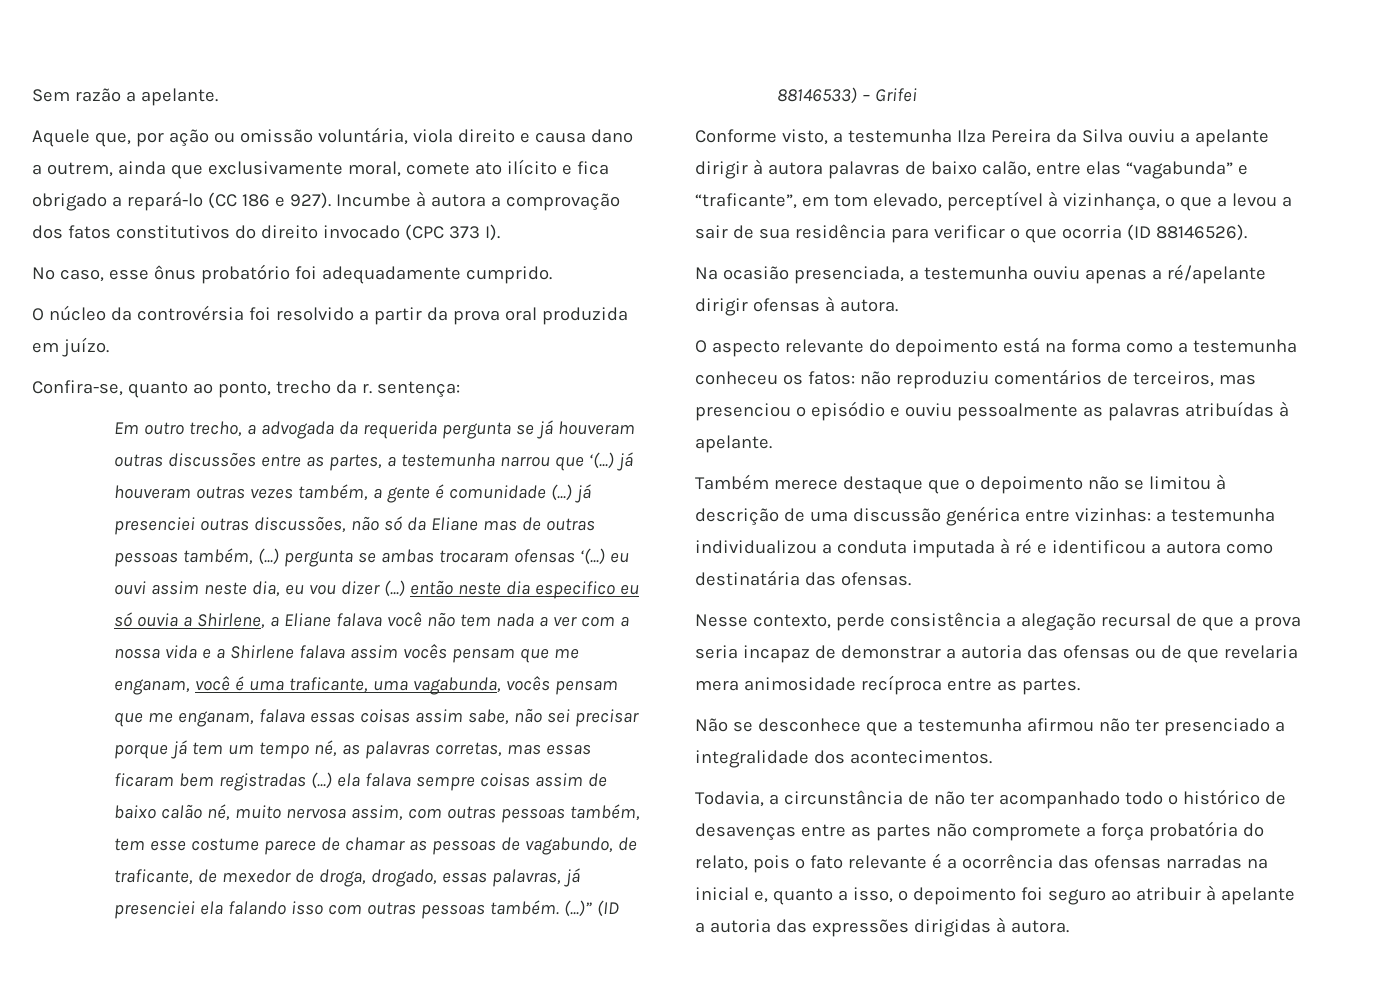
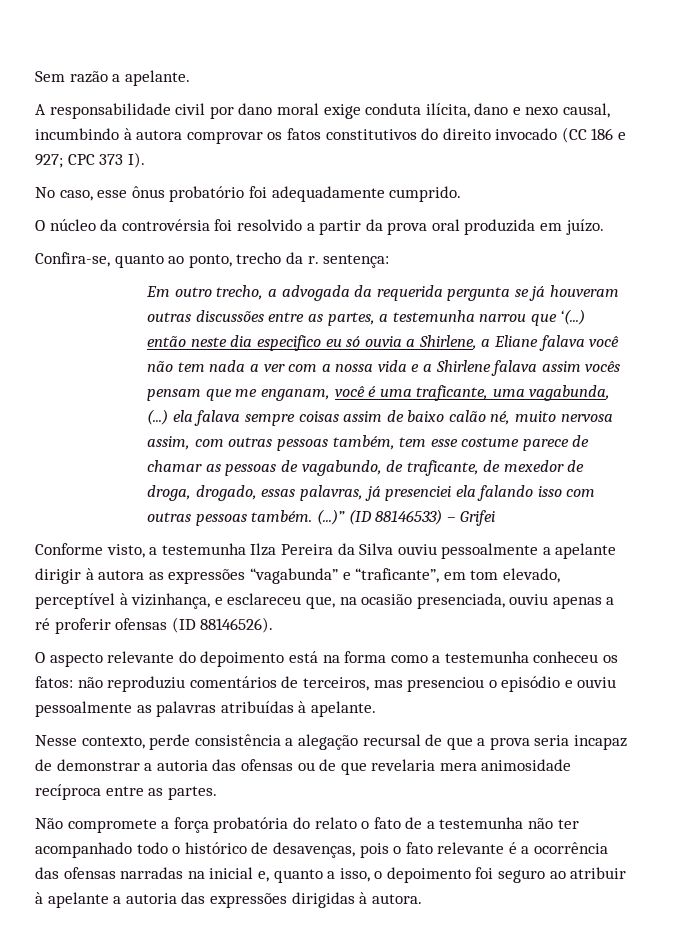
[32,127,633,147] [32,159,609,179] [32,191,620,211] [32,225,63,239] Aquele que, por ação ou omissão voluntária, viola direito e causa dano a outrem, ainda que exclusivamente moral, comete ato ilícito e fica obrigado a repará-lo (CC 186 e 927). Incumbe à autora a comprovação dos -> [35,103,611,119] [35,128,283,144] A responsabilidade civil por dano moral exige conduta ilícita, dano e nexo causal, incumbindo à autora comprovar os
[404,224,444,241] (CPC -> [561,127,627,143] [35,154,95,168] (CC 186 e 927; CPC
[617,452,634,471] [114,484,592,503] [114,516,596,535] [114,548,630,567] [114,580,406,597] já houveram outras vezes também, a gente é comunidade (...) já presenciei outras discussões, não só da Eliane mas de outras pessoas também, (...) pergunta se ambas trocaram ofensas ‘(...) eu ouvi assim neste dia, eu vou dizer (...) -> (586, 317) none
[506,676,619,695] [114,708,640,727] [114,740,592,759] [114,773,307,791] vocês pensam que me enganam, falava essas coisas assim sabe, não sei precisar porque já tem um tempo né, as palavras corretas, mas essas ficaram bem registradas -> (611, 393) none
(1175, 136) none -> [441,543,539,559] pessoalmente
[827,161,1121,179] palavras de baixo calão, entre elas -> [148,569,246,584] as expressões
[1164,193,1292,211] [695,224,1247,243] [695,264,1266,284] [695,296,898,316] o que a levou a sair de sua residência para verificar o que ocorria (ID 88146526). // Na ocasião presenciada, a testemunha ouviu apenas a ré/apelante dirigir ofensas à autora. -> [214,593,615,609] [35,617,274,634] e esclareceu que, na ocasião presenciada, ouviu apenas a ré proferir ofensas (ID 88146526).
[695,474,1226,494] [695,506,1275,526] [695,538,1273,558] [695,570,911,586] // Também merece destaque que o depoimento não se limitou à descrição de uma discussão genérica entre vizinhas: a testemunha individualizou a conduta imputada à ré e identificou a autora como destinatária das ofensas. -> (376, 709) none
[732,718,1285,736] [695,750,992,768] [695,790,929,807] se desconhece que a testemunha afirmou não ter presenciado a integralidade dos acontecimentos. // Todavia, a circunstância de -> [67,817,524,833] compromete a força probatória do relato o fato de a testemunha
[695,821,1264,841] [695,855,748,871] desavenças entre as partes não compromete a força probatória do relato, -> [272,842,355,858] desavenças,

